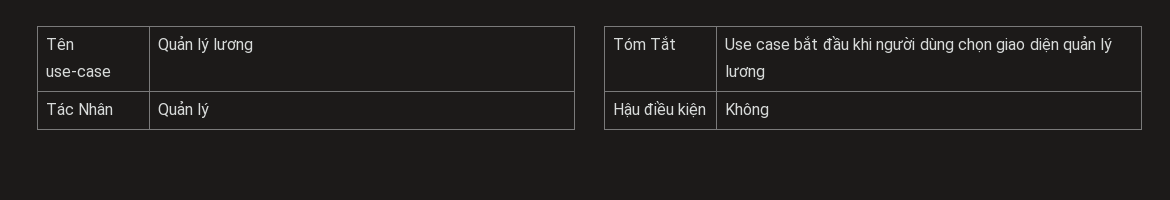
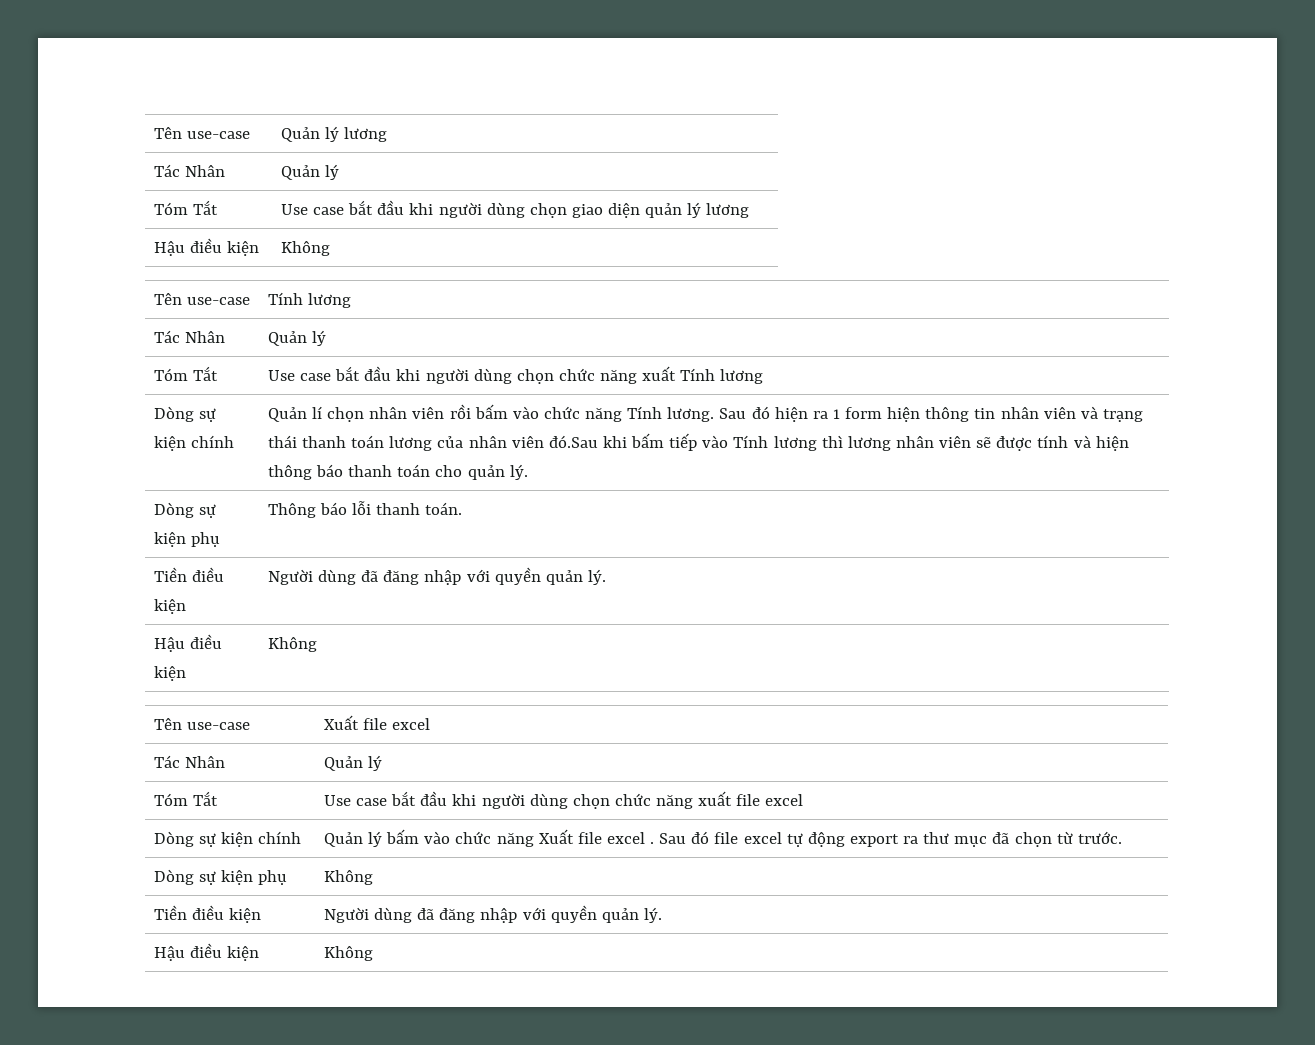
(769, 110) none -> [153,293,251,305] [267,292,352,308] [153,330,226,343] [267,330,327,346] [153,366,219,381] [267,366,764,384] [153,406,217,422] [153,435,235,451] [267,404,1143,422] [267,433,1129,451] [267,464,528,480] [153,502,217,518] [153,532,221,547] [267,501,463,518] [153,567,225,582] [153,599,186,614] [267,567,606,585] [153,634,223,652] [153,666,186,681] [267,637,317,652] [153,718,251,730] [323,715,431,730] [153,755,226,768] [323,755,383,771] [153,791,219,806] [323,791,804,809] [153,831,302,847] [323,829,1122,847] [153,869,288,885] [323,870,373,885] [153,905,262,923] [323,905,662,923] [153,943,260,961] [323,946,373,961] // Tên use-case | Tính lương // Tác Nhân | Quản lý // Tóm Tắt | Use case bắt đầu khi người dùng chọn chức năng xuất Tính lương // Dòng sự kiện chính | Quản lí chọn nhân viên rồi bấm vào chức năng Tính lương. Sau đó hiện ra 1 form hiện thông tin nhân viên và trạng thái thanh toán lương của nhân viên đó.Sau khi bấm tiếp vào Tính lương thì lương nhân viên sẽ được tính và hiện thông báo thanh toán cho quản lý. // Dòng sự kiện phụ | Thông báo lỗi thanh toán. // Tiền điều kiện | Người dùng đã đăng nhập với quyền quản lý. // Hậu điều kiện | Không // Tên use-case | Xuất file excel // Tác Nhân | Quản lý // Tóm Tắt | Use case bắt đầu khi người dùng chọn chức năng xuất file excel // Dòng sự kiện chính | Quản lý bấm vào chức năng Xuất file excel . Sau đó file excel tự động export ra thư mục đã chọn từ trước. // Dòng sự kiện phụ | Không // Tiền điều kiện | Người dùng đã đăng nhập với quyền quản lý. // Hậu điều kiện | Không

